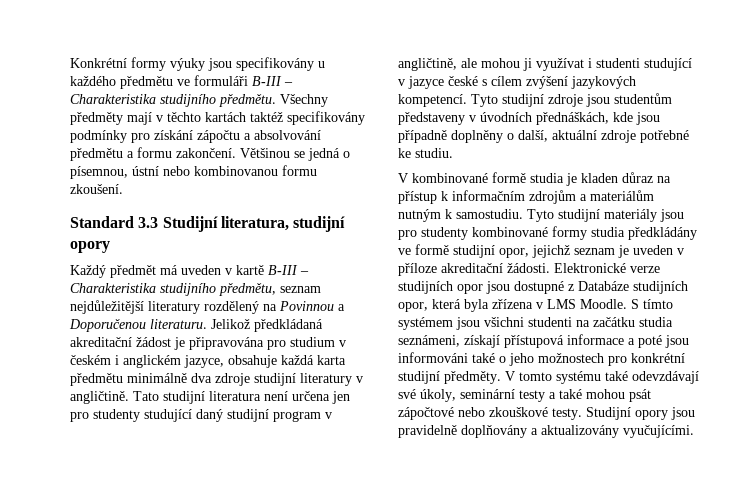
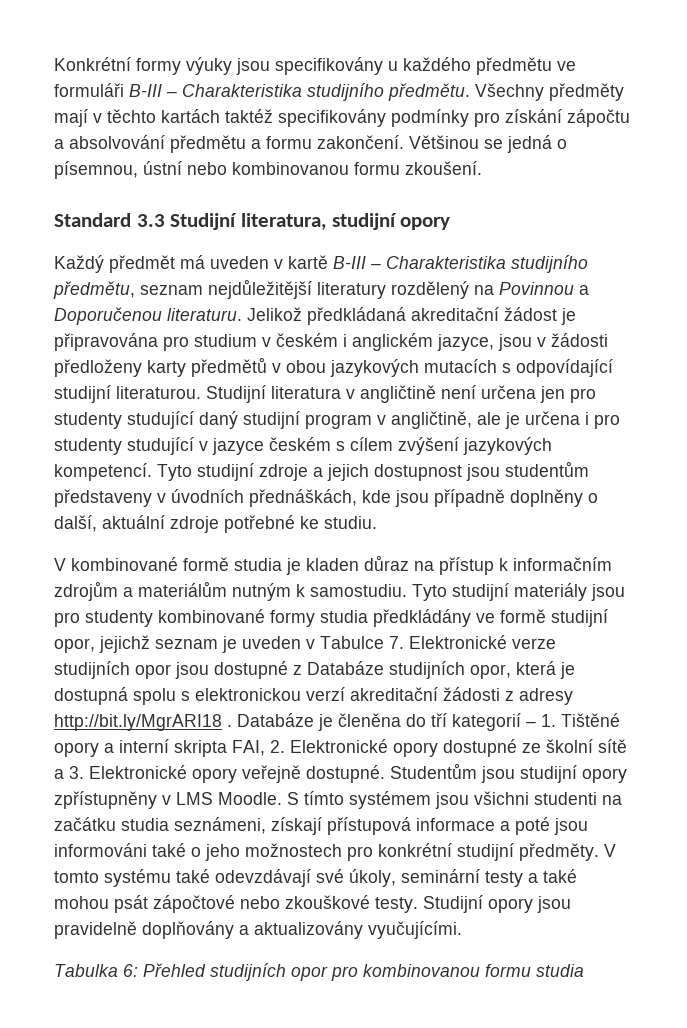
[228,355,346,368] [70,373,363,386] [70,391,261,404] obsahuje každá karta předmětu minimálně dva zdroje studijní literatury v angličtině. Tato studijní literatura -> [498,333,608,351] [54,357,613,377] [54,385,436,403] jsou v žádosti předloženy karty předmětů v obou jazykových mutacích s odpovídající studijní literaturou. Studijní literatura v angličtině
[481,58,640,71] mohou ji využívat i studenti -> [505,411,620,429] [54,438,122,455] je určena i pro studenty
[448,76,478,86] české -> [269,437,331,451] českém
(583, 100) none -> [313,464,462,481] a jejich dostupnost
[398,263,550,276] příloze akreditační žádosti. -> [320,636,404,649] Tabulce 7.
[464,299,533,312] byla zřízena -> [560,662,575,679] [54,687,573,705] [54,713,620,731] [54,739,627,757] [54,763,627,783] [54,791,157,809] je dostupná spolu s elektronickou verzí akreditační žádosti z adresy http://bit.ly/MgrARI18 . Databáze je členěna do tří kategorií – 1. Tištěné opory a interní skripta FAI, 2. Elektronické opory dostupné ze školní sítě a 3. Elektronické opory veřejně dostupné. Studentům jsou studijní opory zpřístupněny
(694, 431) none -> [54,963,584,981] // Tabulka 6: Přehled studijních opor pro kombinovanou formu studia

